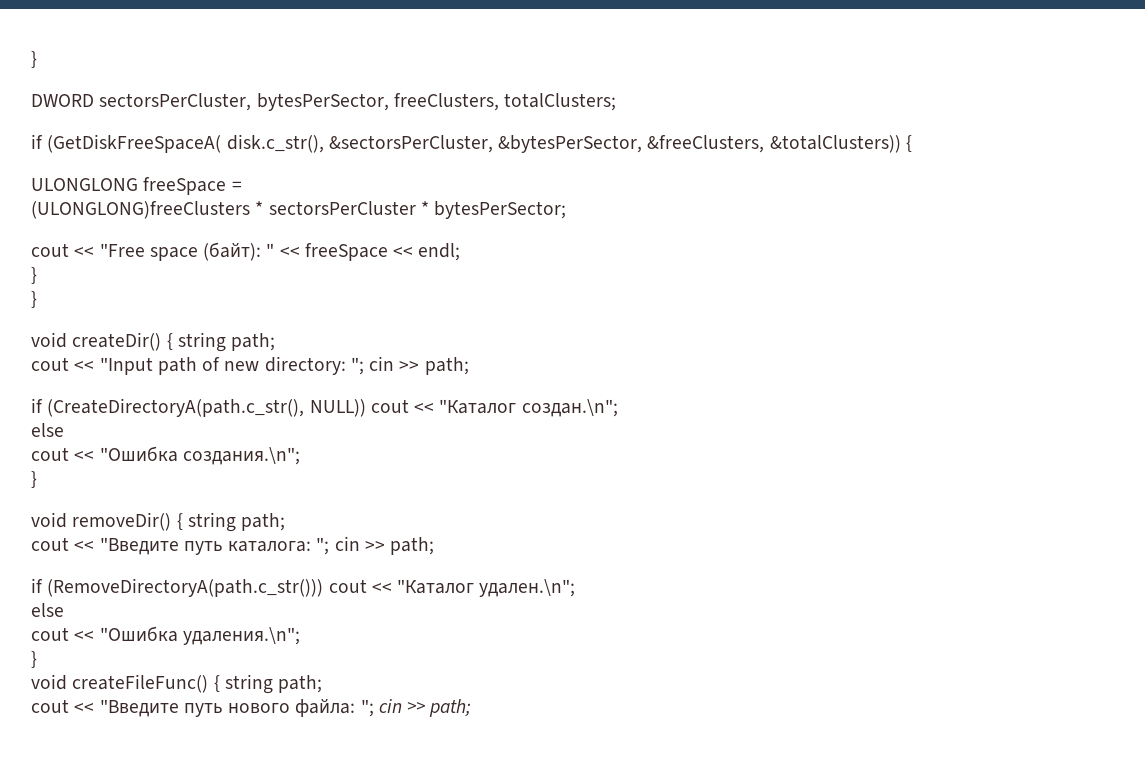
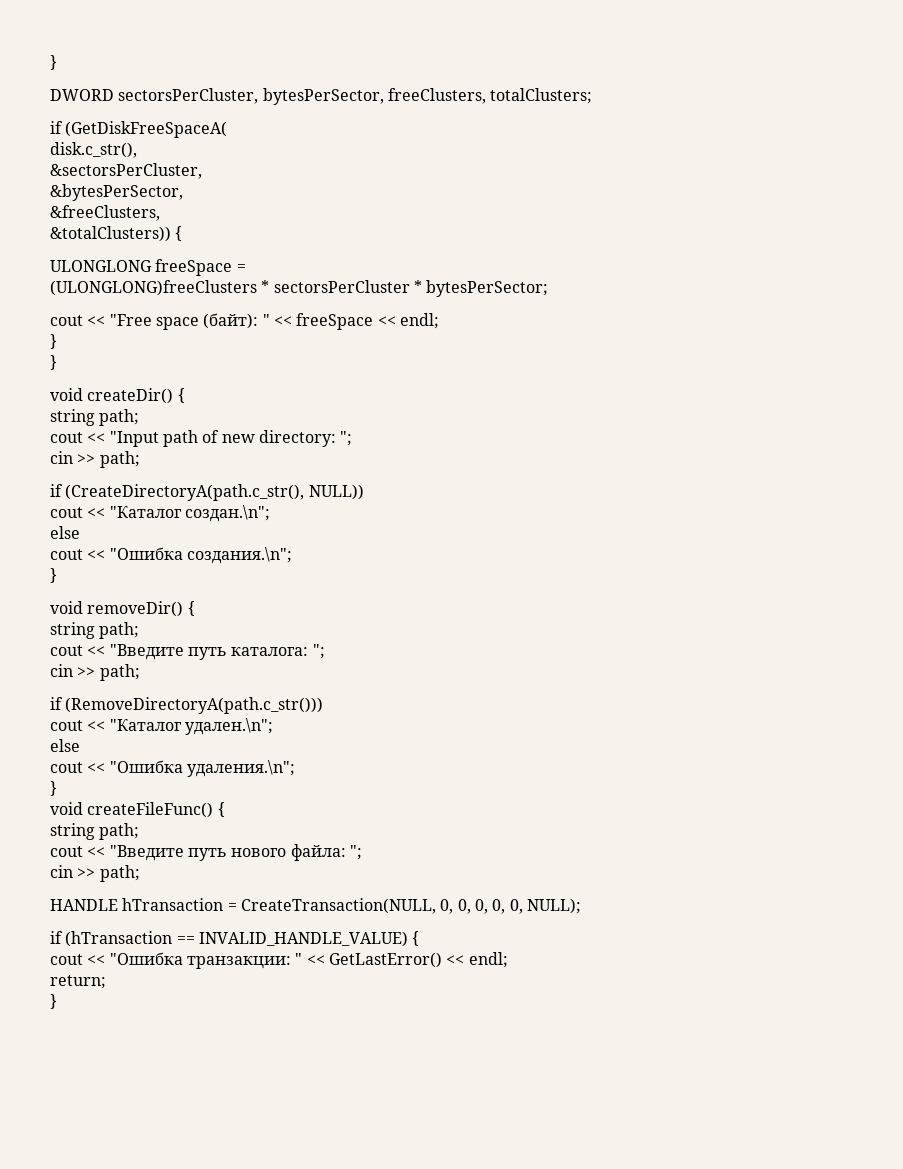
(222, 143) none -> (228, 129) //
(324, 143) none -> (137, 150) //
(493, 144) none -> (202, 171) //
(643, 144) none -> (183, 192) //
(765, 144) none -> (160, 213) //
(173, 341) none -> (185, 395) //
(364, 366) none -> (353, 438) //
(366, 408) none -> (364, 492) //
(183, 521) none -> (195, 608) //
(330, 546) none -> (325, 651) //
(324, 587) none -> (324, 705) //
(220, 683) none -> (225, 809) //
[378,699,472,717] cin >> path; -> [50,865,140,882] [50,898,581,914] [50,931,420,947] [50,952,508,969] [50,975,106,989] [50,994,57,1009] // cin >> path; // HANDLE hTransaction = CreateTransaction(NULL, 0, 0, 0, 0, 0, NULL); // if (hTransaction == INVALID_HANDLE_VALUE) { // cout << "Ошибка транзакции: " << GetLastError() << endl; // return; // }

